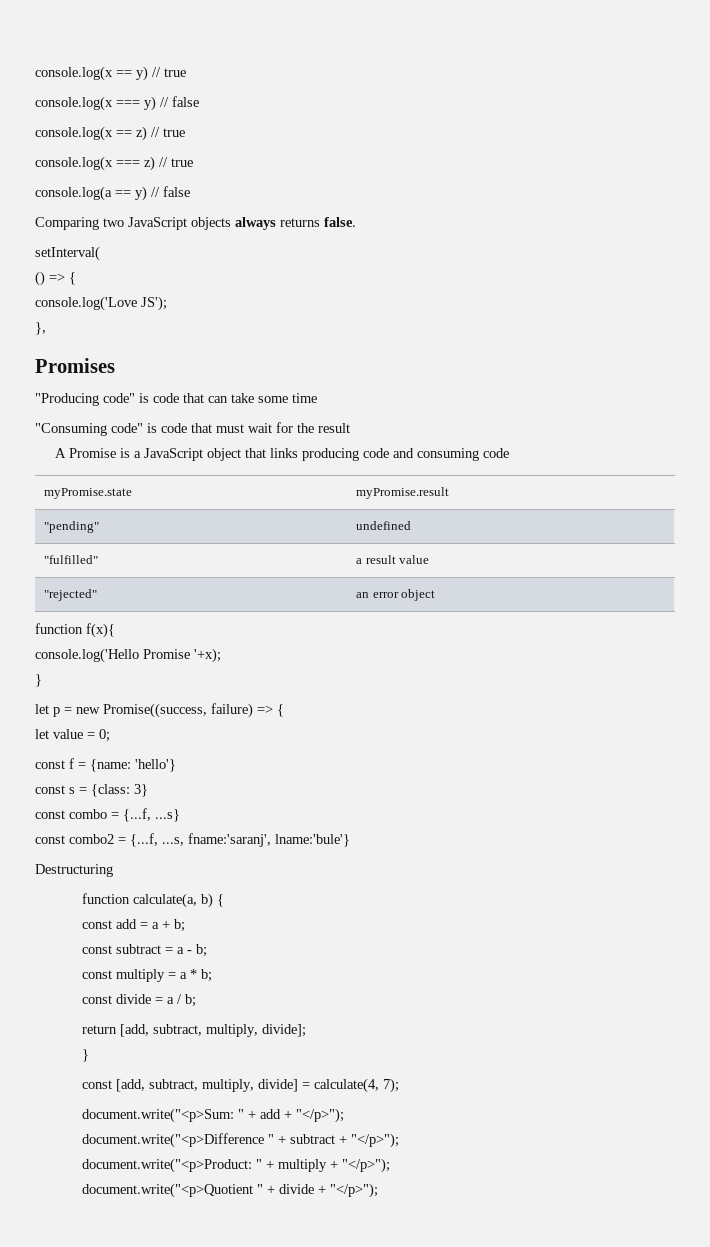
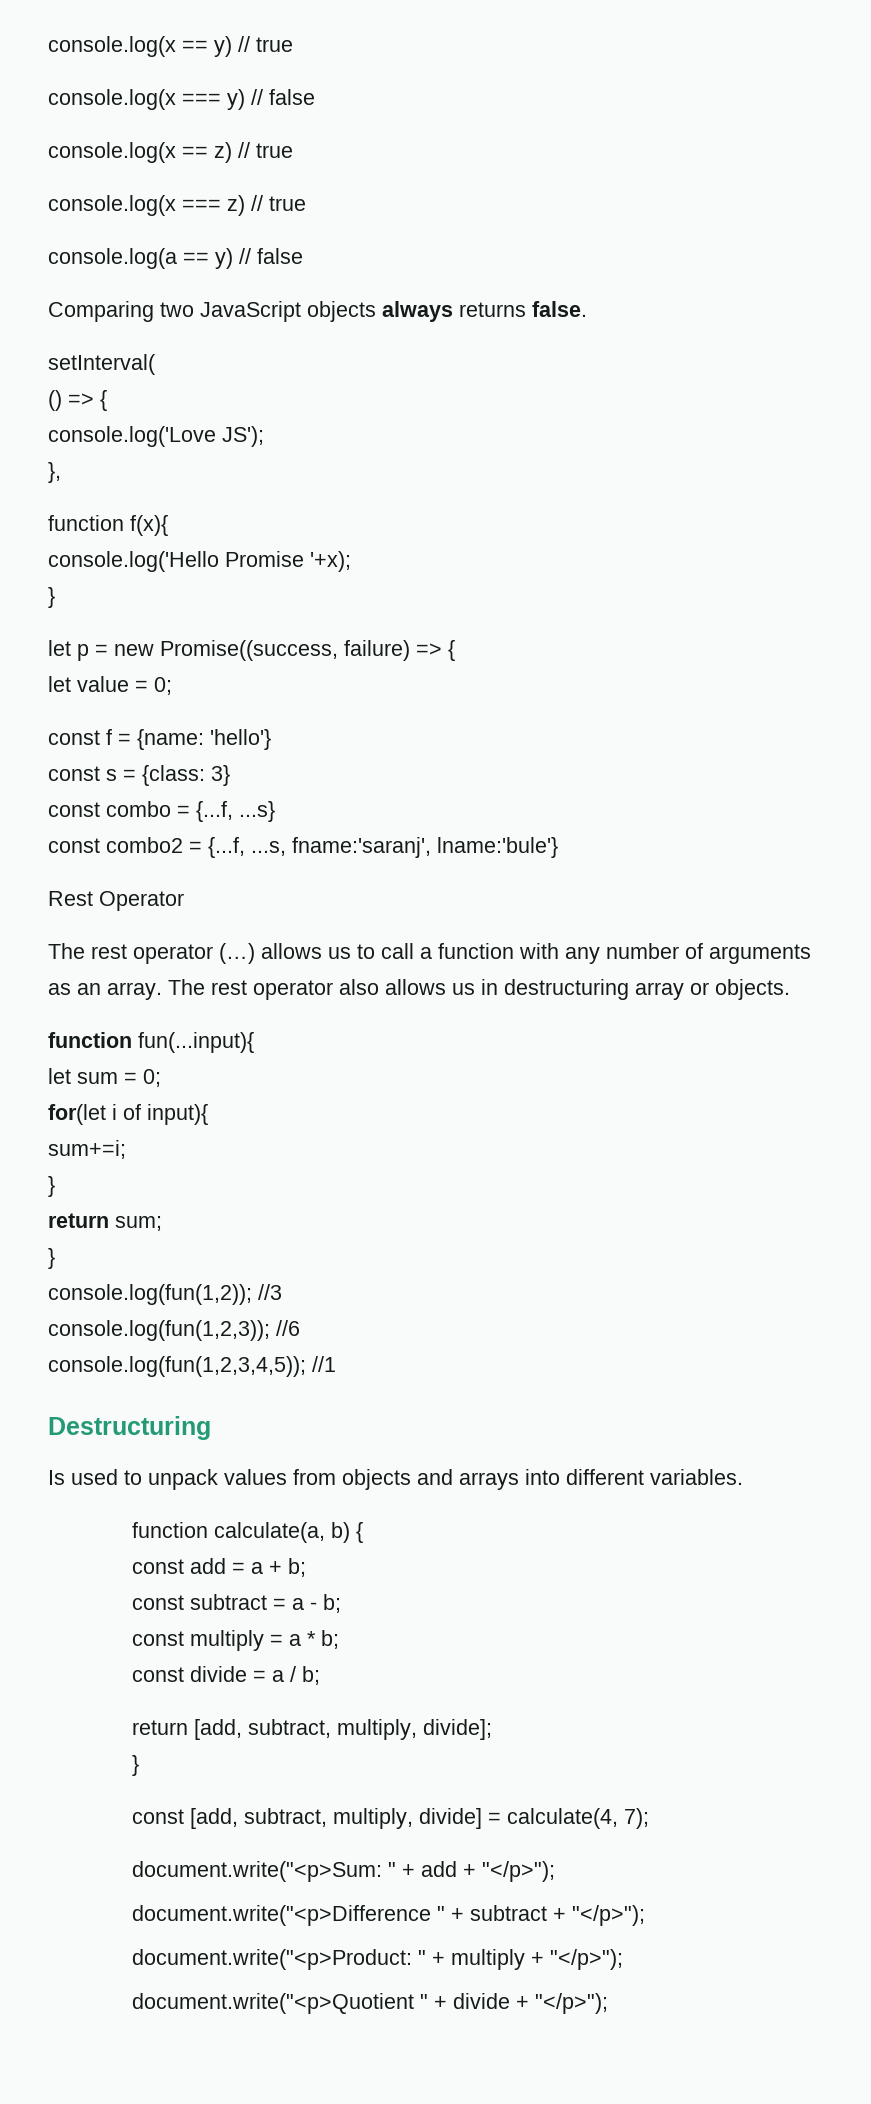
[35,358,115,373] [35,393,317,406] [35,422,350,436] [54,448,509,461] [44,488,133,499] [356,487,450,499] [44,521,100,533] [356,521,412,530] [44,555,99,564] [356,555,430,564] [44,589,98,601] [356,589,436,601] // Promises // "Producing code" is code that can take some time // "Consuming code" is code that must wait for the result // A Promise is a JavaScript object that links producing code and consuming code // myPromise.state | myPromise.result // "pending" | undefined // "fulfilled" | a result value // "rejected" | an error object -> (61, 472) none
[35,864,113,877] Destructuring -> [48,891,184,911] [48,943,811,964] [48,979,790,1000] [48,1032,254,1053] [48,1068,161,1087] [48,1104,208,1125] [48,1140,126,1159] [48,1176,55,1197] [48,1213,162,1231] [48,1248,55,1269] [48,1284,282,1305] [48,1320,300,1341] [48,1356,336,1377] [48,1416,211,1440] [48,1469,743,1490] Rest Operator // The rest operator (…) allows us to call a function with any number of arguments as an array. The rest operator also allows us in destructuring array or objects. // function fun(...input){ // let sum = 0; // for(let i of input){ // sum+=i; // } // return sum; // } // console.log(fun(1,2)); //3 // console.log(fun(1,2,3)); //6 // console.log(fun(1,2,3,4,5)); //1 // Destructuring // Is used to unpack values from objects and arrays into different variables.

